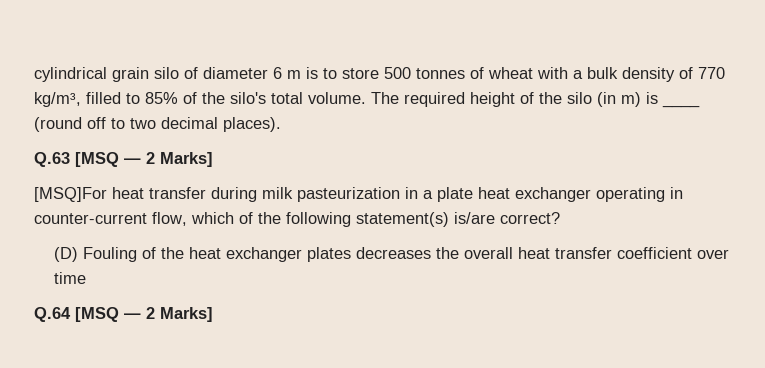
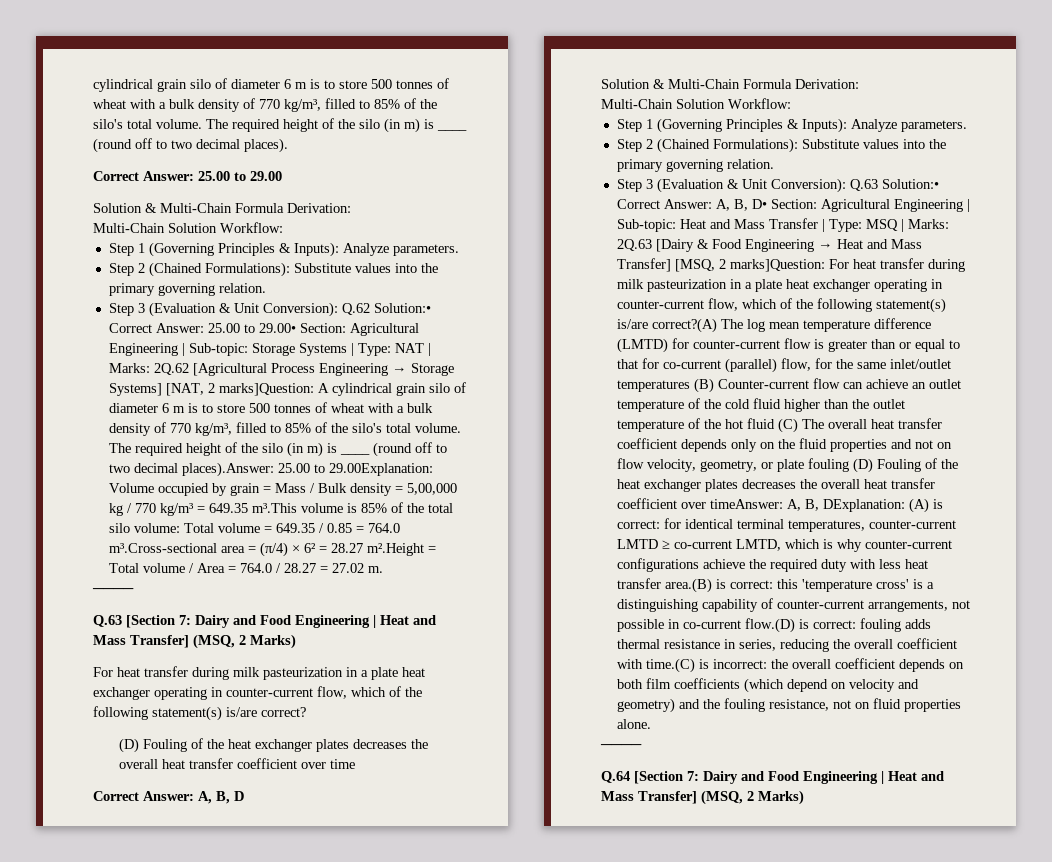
[34,152,213,167] [34,187,107,202] Q.63 [MSQ — 2 Marks] // [MSQ]For -> [93,171,282,181] [93,203,351,213] [93,222,283,233] [108,242,459,257] [108,262,438,277] [108,283,266,296] [108,302,431,317] [108,323,419,336] [108,343,431,356] [108,363,454,376] [108,382,466,396] [108,402,433,413] [108,422,461,436] [108,442,337,457] [339,442,447,457] [108,462,433,477] [108,483,457,496] [108,502,453,516] [108,523,400,533] [108,542,436,557] [108,563,383,573] [92,588,134,593] [93,615,436,628] [93,634,296,649] [93,667,113,677] Correct Answer: 25.00 to 29.00 // Solution & Multi-Chain Formula Derivation: // Multi-Chain Solution Workflow: // Step 1 (Governing Principles & Inputs): Analyze parameters. // Step 2 (Chained Formulations): Substitute values into the primary governing relation. // Step 3 (Evaluation & Unit Conversion): Q.62 Solution:• Correct Answer: 25.00 to 29.00• Section: Agricultural Engineering | Sub-topic: Storage Systems | Type: NAT | Marks: 2Q.62 [Agricultural Process Engineering → Storage Systems] [NAT, 2 marks]Question: A cylindrical grain silo of diameter 6 m is to store 500 tonnes of wheat with a bulk density of 770 kg/m³, filled to 85% of the silo's total volume. The required height of the silo (in m) is ____ (round off to two decimal places).Answer: 25.00 to 29.00Explanation: Volume occupied by grain = Mass / Bulk density = 5,00,000 kg / 770 kg/m³ = 649.35 m³.This volume is 85% of the total silo volume: Total volume = 649.35 / 0.85 = 764.0 m³.Cross-sectional area = (π/4) × 6² = 28.27 m².Height = Total volume / Area = 764.0 / 28.27 = 27.02 m. // ──── // Q.63 [Section 7: Dairy and Food Engineering | Heat and Mass Transfer] (MSQ, 2 Marks) // For
[34,307,213,322] Q.64 [MSQ — 2 Marks] -> [93,791,244,804] [601,79,859,89] [601,98,791,109] [616,118,967,133] [616,138,946,153] [616,159,774,172] [616,178,939,193] [616,199,970,212] [616,218,949,232] [616,239,922,252] [616,258,965,272] [616,279,943,292] [616,298,946,313] [616,318,931,333] [616,338,960,353] [616,358,951,373] [616,378,961,393] [616,398,905,412] [616,418,942,433] [616,438,952,452] [616,458,958,473] [616,478,935,492] [616,498,943,513] [616,518,956,532] [616,539,952,552] [616,558,928,572] [616,578,934,593] [616,598,970,612] [616,618,931,633] [616,638,957,652] [616,658,964,673] [616,678,919,693] [616,698,961,713] [616,719,651,729] [600,744,642,749] [601,771,944,784] [601,790,804,805] Correct Answer: A, B, D // Solution & Multi-Chain Formula Derivation: // Multi-Chain Solution Workflow: // Step 1 (Governing Principles & Inputs): Analyze parameters. // Step 2 (Chained Formulations): Substitute values into the primary governing relation. // Step 3 (Evaluation & Unit Conversion): Q.63 Solution:• Correct Answer: A, B, D• Section: Agricultural Engineering | Sub-topic: Heat and Mass Transfer | Type: MSQ | Marks: 2Q.63 [Dairy & Food Engineering → Heat and Mass Transfer] [MSQ, 2 marks]Question: For heat transfer during milk pasteurization in a plate heat exchanger operating in counter-current flow, which of the following statement(s) is/are correct?(A) The log mean temperature difference (LMTD) for counter-current flow is greater than or equal to that for co-current (parallel) flow, for the same inlet/outlet temperatures (B) Counter-current flow can achieve an outlet temperature of the cold fluid higher than the outlet temperature of the hot fluid (C) The overall heat transfer coefficient depends only on the fluid properties and not on flow velocity, geometry, or plate fouling (D) Fouling of the heat exchanger plates decreases the overall heat transfer coefficient over timeAnswer: A, B, DExplanation: (A) is correct: for identical terminal temperatures, counter-current LMTD ≥ co-current LMTD, which is why counter-current configurations achieve the required duty with less heat transfer area.(B) is correct: this 'temperature cross' is a distinguishing capability of counter-current arrangements, not possible in co-current flow.(D) is correct: fouling adds thermal resistance in series, reducing the overall coefficient with time.(C) is incorrect: the overall coefficient depends on both film coefficients (which depend on velocity and geometry) and the fouling resistance, not on fluid properties alone. // ──── // Q.64 [Section 7: Dairy and Food Engineering | Heat and Mass Transfer] (MSQ, 2 Marks)

